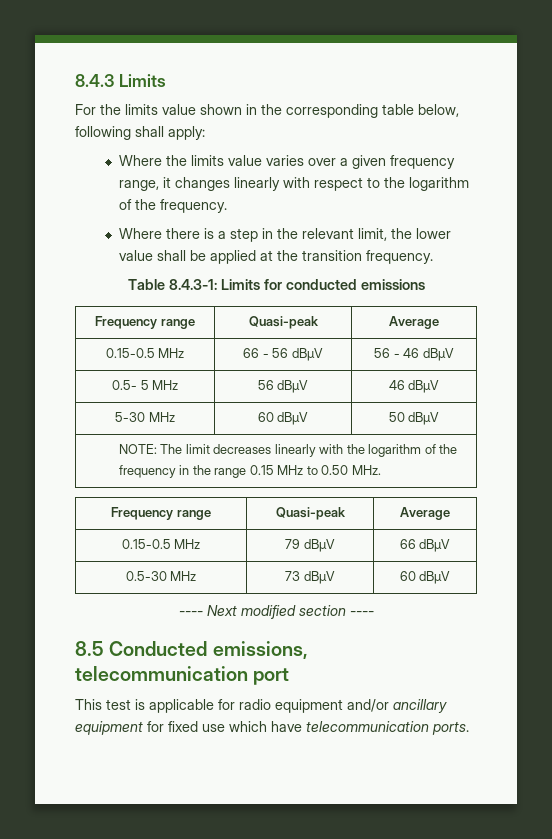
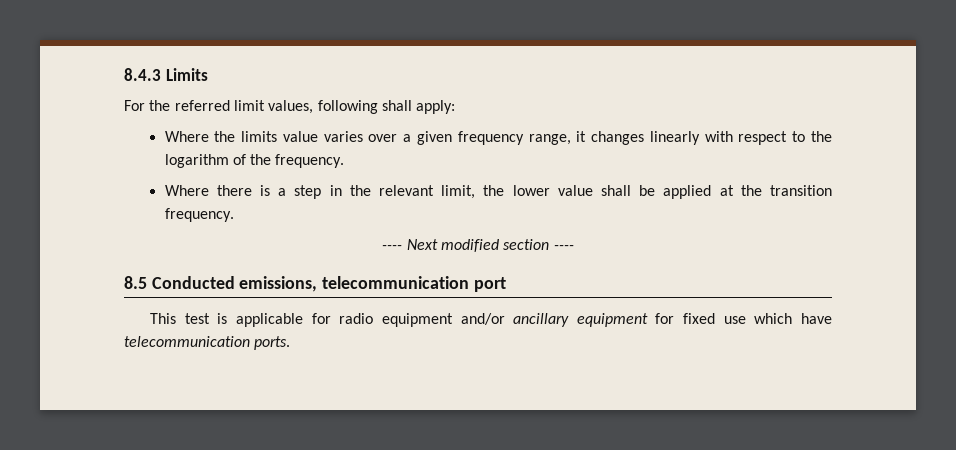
[125,104,459,118] limits value shown in the corresponding table below, -> [174,100,314,114] referred limit values,
[127,279,425,290] [95,316,195,329] [248,316,319,329] [389,316,439,329] [105,348,185,358] [243,348,323,361] [374,348,454,361] [111,380,179,390] [257,380,309,393] [388,380,440,393] [115,412,175,422] [257,412,309,425] [388,412,440,425] [118,444,458,457] [118,465,381,478] [111,507,211,520] [275,507,346,520] [400,507,450,520] [121,539,201,549] [285,539,335,552] [399,539,451,552] [125,571,197,581] [285,571,335,584] [399,571,451,584] // Table 8.4.3-1: Limits for conducted emissions // Frequency range | Quasi-peak | Average // 0.15-0.5 MHz | 66 - 56 dBµV | 56 - 46 dBµV // 0.5- 5 MHz | 56 dBµV | 46 dBµV // 5-30 MHz | 60 dBµV | 50 dBµV // NOTE: The limit decreases linearly with the logarithm of the frequency in the range 0.15 MHz to 0.50 MHz. // Frequency range | Quasi-peak | Average // 0.15-0.5 MHz | 79 dBµV | 66 dBµV // 0.5-30 MHz | 73 dBµV | 60 dBµV -> (234, 215) none

